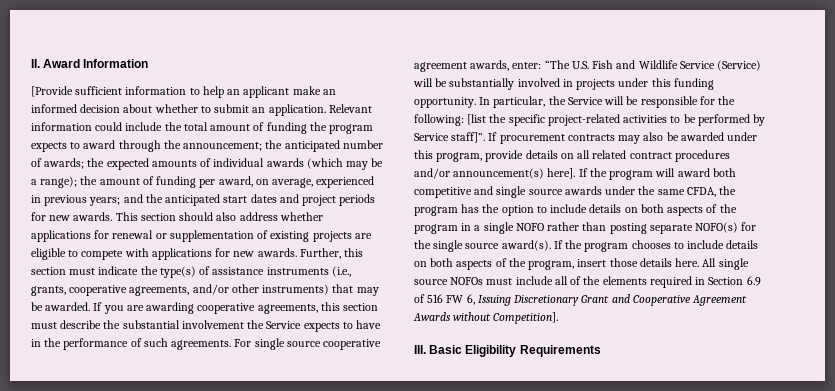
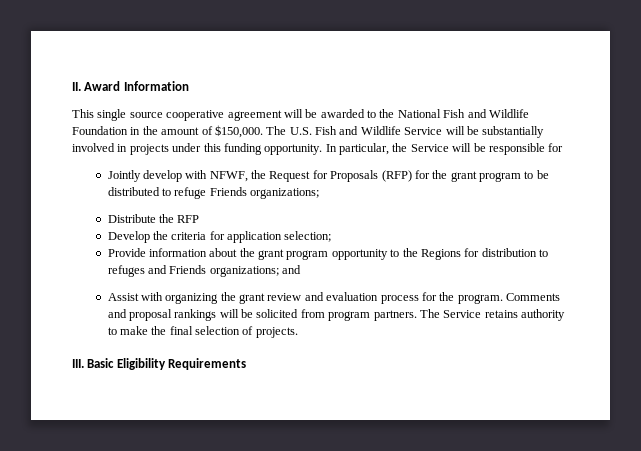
[31,86,336,98] [31,104,372,116] [31,122,374,134] [31,140,383,152] [31,158,384,170] [31,176,375,188] [31,194,376,206] [31,212,323,221] [31,230,372,242] [31,248,364,260] [31,266,351,278] [31,284,379,296] [31,302,379,314] [31,320,382,332] [31,338,382,350] [414,60,570,72] [Provide sufficient information to help an applicant make an informed decision about whether to submit an application. Relevant information could include the total amount of funding the program expects to award through the announcement; the anticipated number of awards; the expected amounts of individual awards (which may be a range); the amount of funding per award, on average, experienced in previous years; and the anticipated start dates and project periods for new awards. This section should also address whether applications for renewal or supplementation of existing projects are eligible to compete with applications for new awards. Further, this section must indicate the type(s) of assistance instruments (i.e., grants, cooperative agreements, and/or other instruments) that may be awarded. If you are awarding cooperative agreements, this section must describe the substantial involvement the Service expects to have in the performance of such agreements. For single source cooperative agreement awards, enter: “The -> [72,109,529,121] [72,125,287,138] This single source cooperative agreement will be awarded to the National Fish and Wildlife Foundation in the amount of $150,000. The
[717,60,762,71] (Service) -> (443, 131) none
[718,96,736,105] [414,114,766,126] [414,132,758,144] [414,150,730,162] [414,168,736,180] [414,186,737,198] [414,204,737,216] [414,222,757,234] [414,240,759,252] [414,258,749,270] [414,276,761,288] [414,294,748,306] [413,312,559,324] the following: [list the specific project-related activities to be performed by Service staff]”. If procurement contracts may also be awarded under this program, provide details on all related contract procedures and/or announcement(s) here]. If the program will award both competitive and single source awards under the same CFDA, the program has the option to include details on both aspects of the program in a single NOFO rather than posting separate NOFO(s) for the single source award(s). If the program chooses to include details on both aspects of the program, insert those details here. All single source NOFOs must include all of the elements required in Section 6.9 of 516 FW 6, Issuing Discretionary Grant and Cooperative Agreement Awards without Competition]. -> [107,170,549,182] [107,187,320,199] [107,214,200,223] [107,231,332,243] [107,248,549,260] [107,265,302,277] [107,292,561,304] [107,309,566,321] [107,326,298,338] // Jointly develop with NFWF, the Request for Proposals (RFP) for the grant program to be distributed to refuge Friends organizations; // Distribute the RFP // Develop the criteria for application selection; // Provide information about the grant program opportunity to the Regions for distribution to refuges and Friends organizations; and // Assist with organizing the grant review and evaluation process for the program. Comments and proposal rankings will be solicited from program partners. The Service retains authority to make the final selection of projects.

